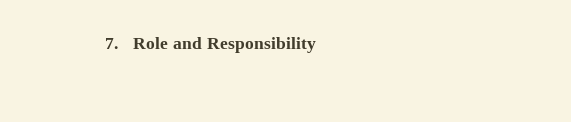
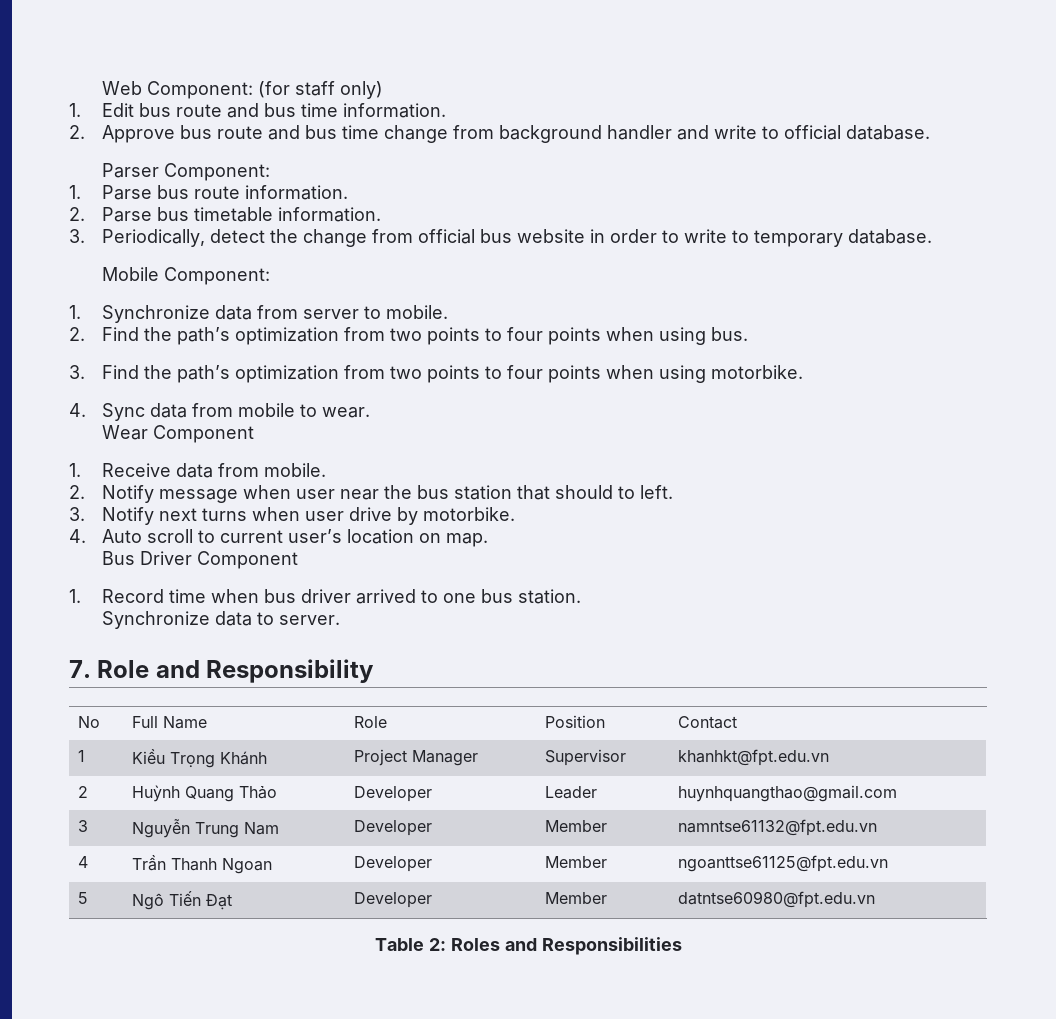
[104,37,316,53] 7. Role and Responsibility -> [101,81,383,99] [69,103,446,118] [69,125,930,143] [101,163,270,181] [69,185,348,200] [69,207,381,222] [69,229,932,247] [101,267,270,285] [69,305,448,323] [69,327,748,345] [69,365,803,383] [69,403,370,421] [101,425,254,443] [69,463,326,478] [69,485,673,503] [69,507,515,525] [69,529,488,547] [101,551,298,569] [69,589,581,604] [101,611,340,629] [69,659,375,683] [77,716,100,728] [131,716,207,729] [353,716,387,728] [544,715,605,728] [677,716,737,729] [77,750,85,762] [131,749,267,768] [353,749,478,766] [544,749,626,766] [677,749,829,766] [77,786,88,798] [131,785,277,802] [353,786,432,802] [544,786,597,799] [677,785,897,802] [77,820,88,832] [131,819,279,838] [353,820,432,836] [544,820,607,832] [677,819,877,836] [77,856,88,868] [131,855,272,874] [353,856,432,872] [544,856,607,868] [677,855,888,872] [77,892,88,904] [131,891,232,910] [353,892,432,908] [544,892,607,904] [677,891,875,908] [374,937,682,955] Web Component: (for staff only) // 1. Edit bus route and bus time information. // 2. Approve bus route and bus time change from background handler and write to official database. // Parser Component: // 1. Parse bus route information. // 2. Parse bus timetable information. // 3. Periodically, detect the change from official bus website in order to write to temporary database. // Mobile Component: // 1. Synchronize data from server to mobile. // 2. Find the path’s optimization from two points to four points when using bus. // 3. Find the path’s optimization from two points to four points when using motorbike. // 4. Sync data from mobile to wear. // Wear Component // 1. Receive data from mobile. // 2. Notify message when user near the bus station that should to left. // 3. Notify next turns when user drive by motorbike. // 4. Auto scroll to current user’s location on map. // Bus Driver Component // 1. Record time when bus driver arrived to one bus station. // Synchronize data to server. // 7. Role and Responsibility // No | Full Name | Role | Position | Contact // 1 | Kiều Trọng Khánh | Project Manager | Supervisor | khanhkt@fpt.edu.vn // 2 | Huỳnh Quang Thảo | Developer | Leader | huynhquangthao@gmail.com // 3 | Nguyễn Trung Nam | Developer | Member | namntse61132@fpt.edu.vn // 4 | Trần Thanh Ngoan | Developer | Member | ngoanttse61125@fpt.edu.vn // 5 | Ngô Tiến Đạt | Developer | Member | datntse60980@fpt.edu.vn // Table 2: Roles and Responsibilities

